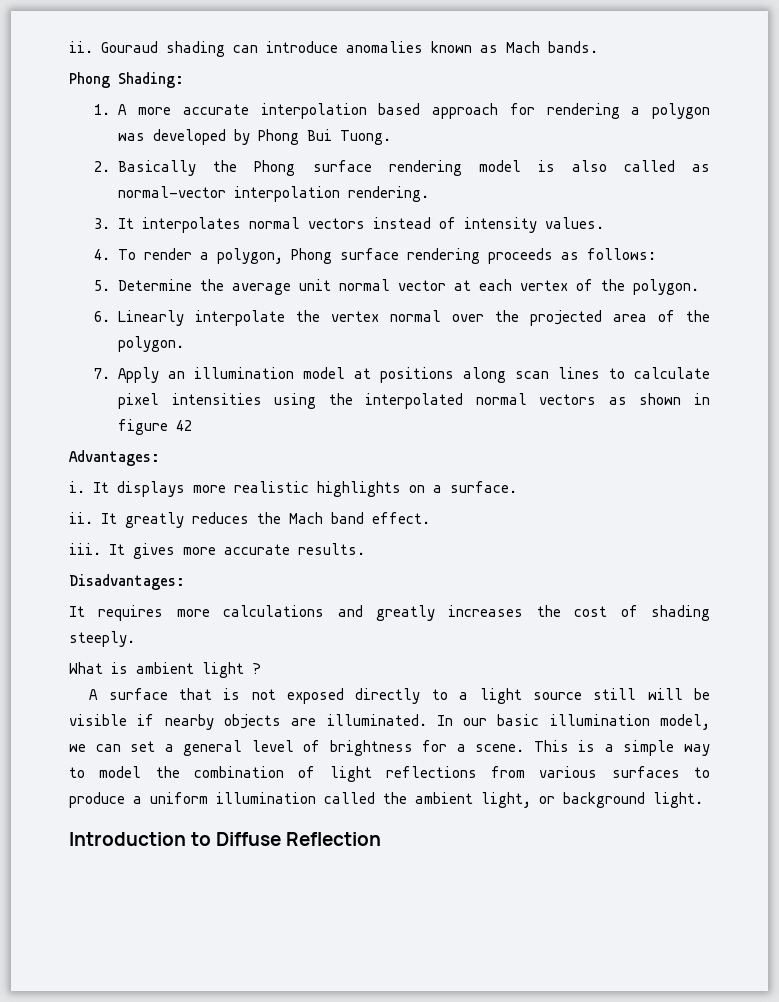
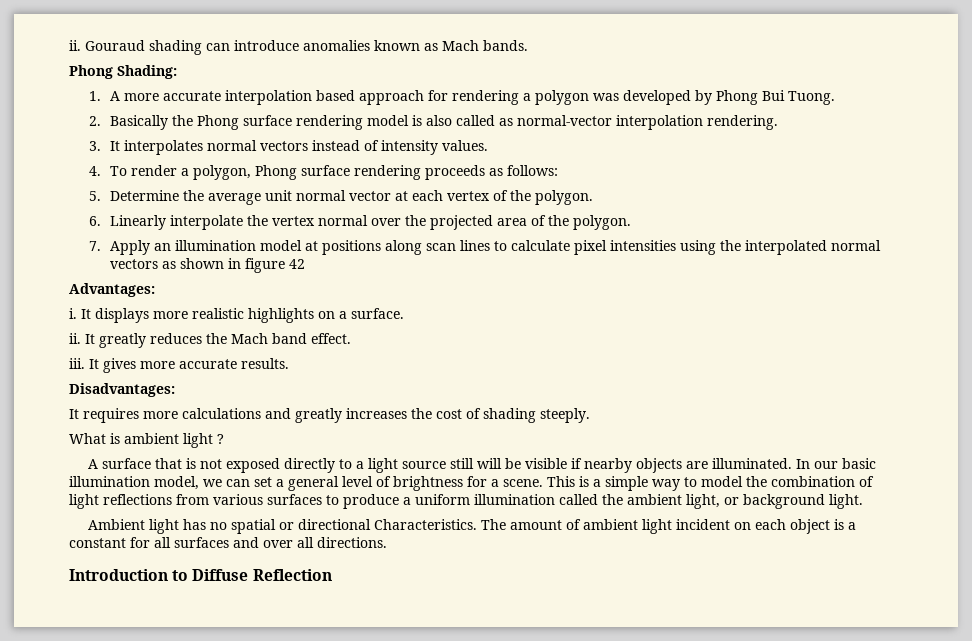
(703, 800) none -> [88,519,857,534] [69,537,387,548] // Ambient light has no spatial or directional Characteristics. The amount of ambient light incident on each object is a constant for all surfaces and over all directions.

